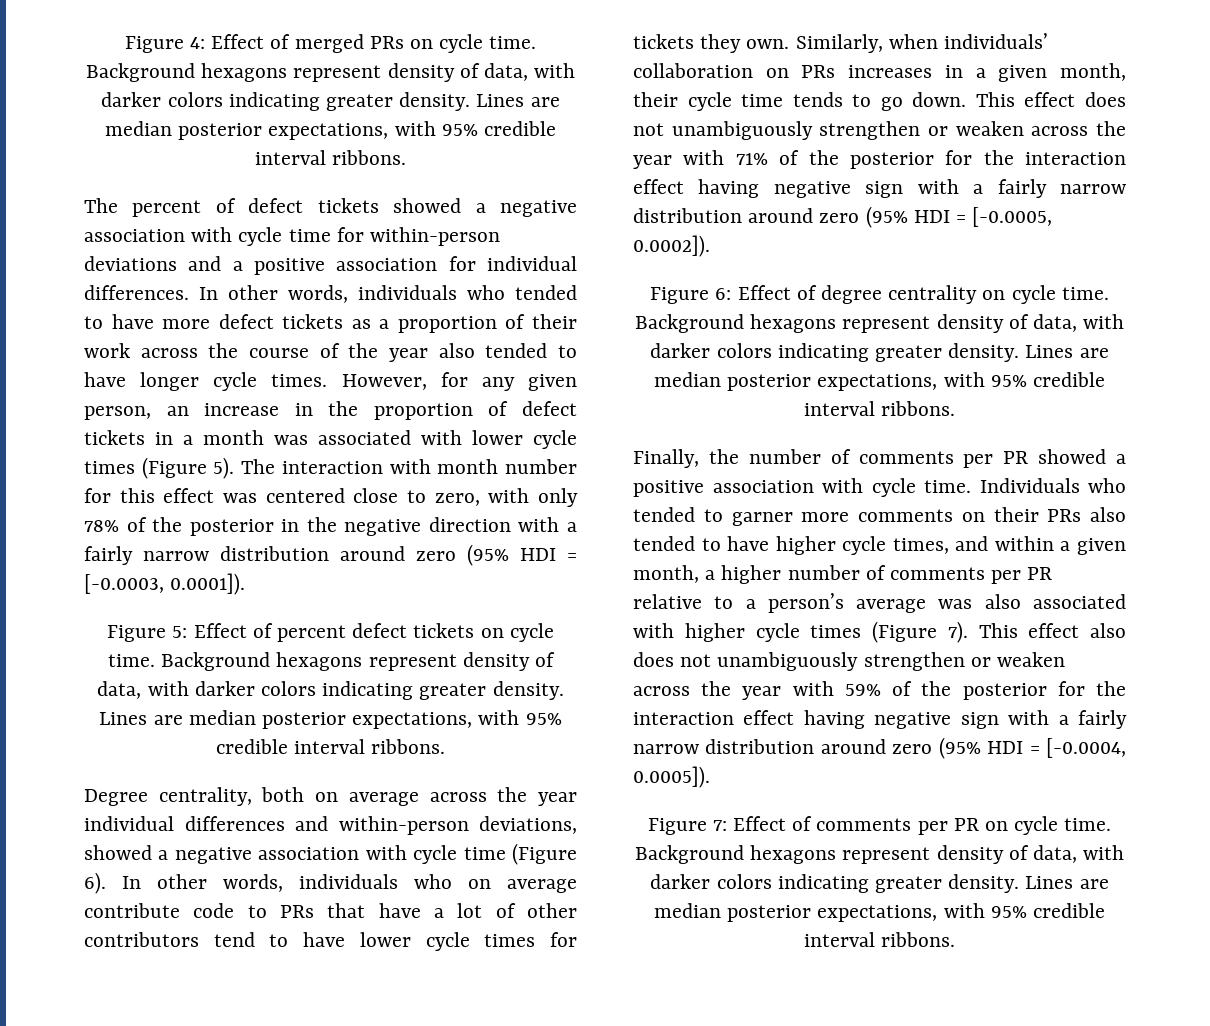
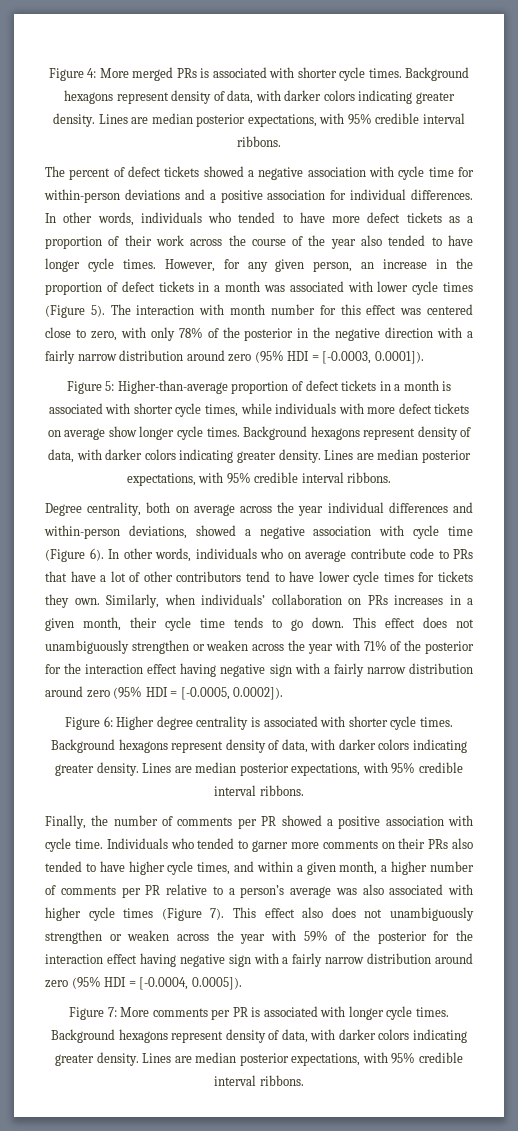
[211,34,537,53] Effect of merged PRs on cycle time. -> [99,67,402,81] More merged PRs is associated with shorter cycle times.
[193,623,554,642] [107,654,155,667] Effect of percent defect tickets on cycle time. -> [117,380,452,394] [48,403,470,417] [47,426,240,440] Higher-than-average proportion of defect tickets in a month is associated with shorter cycle times, while individuals with more defect tickets on average show longer cycle times.
[737,285,1109,304] Effect of degree centrality on cycle time. -> [116,716,453,730] Higher degree centrality is associated with shorter cycle times.
[732,816,1112,835] Effect of comments per PR on cycle time. -> [120,1006,449,1020] More comments per PR is associated with longer cycle times.

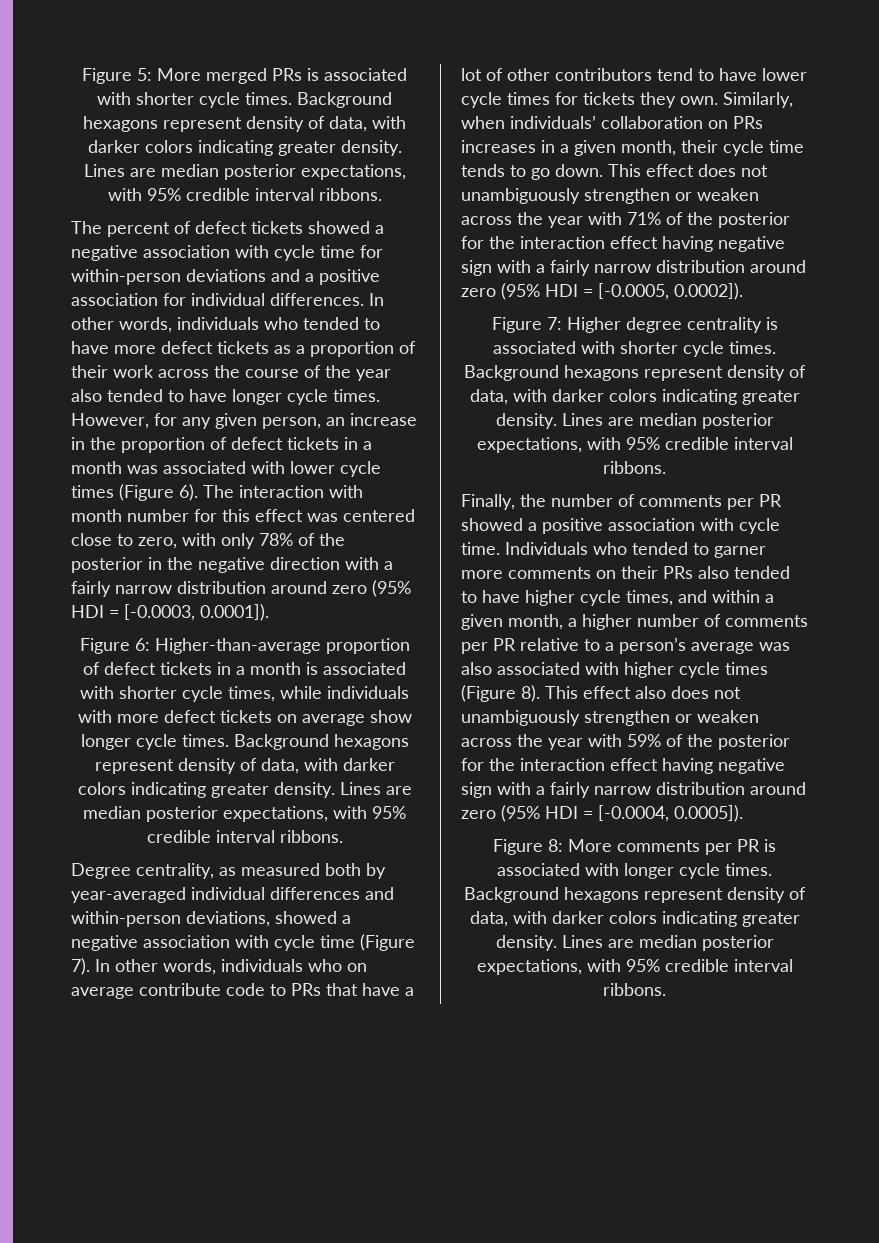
[48,68,97,81] Figure 4: -> [82,68,152,84] Figure 5:
[90,305,105,317] 5). -> [179,484,198,501] 6).
[105,381,115,391] 5: -> [134,638,150,651] 6:
[146,502,324,516] both on average across the year -> [219,863,386,879] [71,887,186,903] as measured both by year-averaged
[89,548,104,561] 6). -> [71,958,90,975] 7).
[103,716,113,727] 6: -> [546,317,562,330] 7:
[210,908,225,920] 7). -> [521,685,540,702] 8).
[107,1007,117,1017] 7: -> [548,839,563,852] 8:

